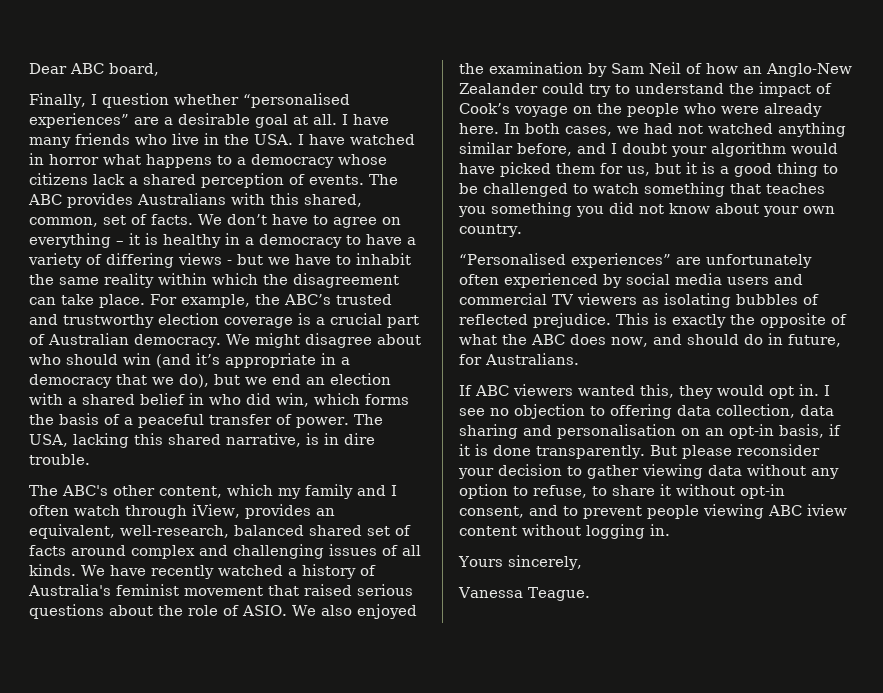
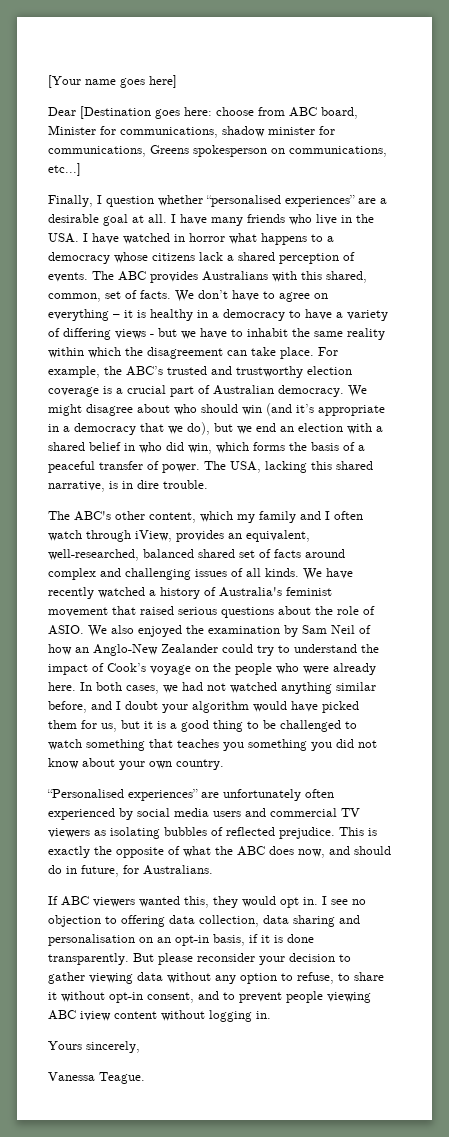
[29,63,159,76] Dear ABC board, -> [48,75,177,88] [48,106,358,119] [48,125,335,138] [48,145,387,157] [48,163,81,176] [Your name goes here] // Dear [Destination goes here: choose from ABC board, Minister for communications, shadow minister for communications, Greens spokesperson on communications, etc...]
[120,525,229,538] well-research, -> [48,549,139,561] well-researched,

